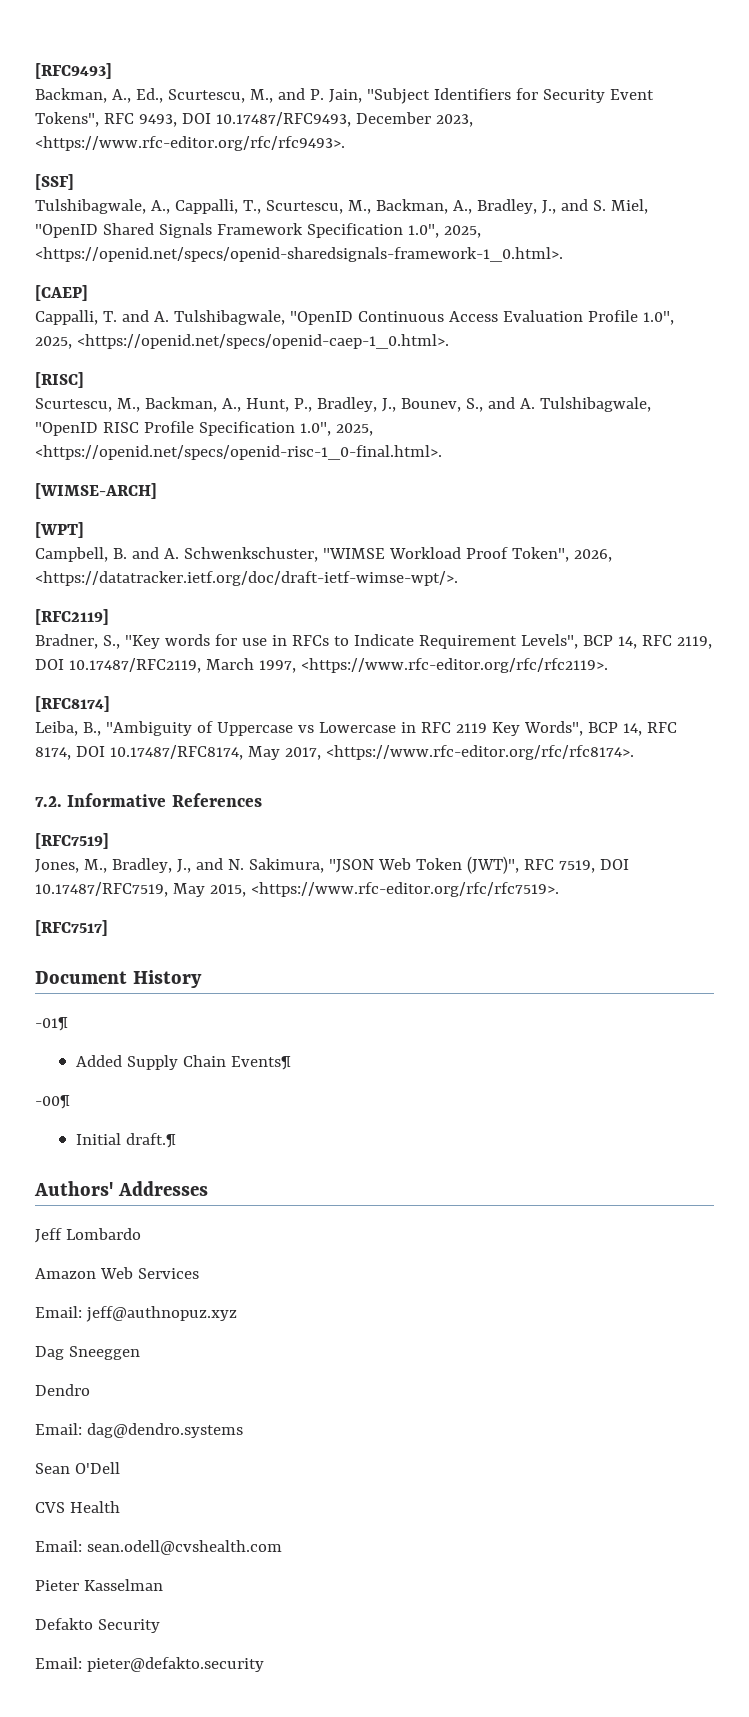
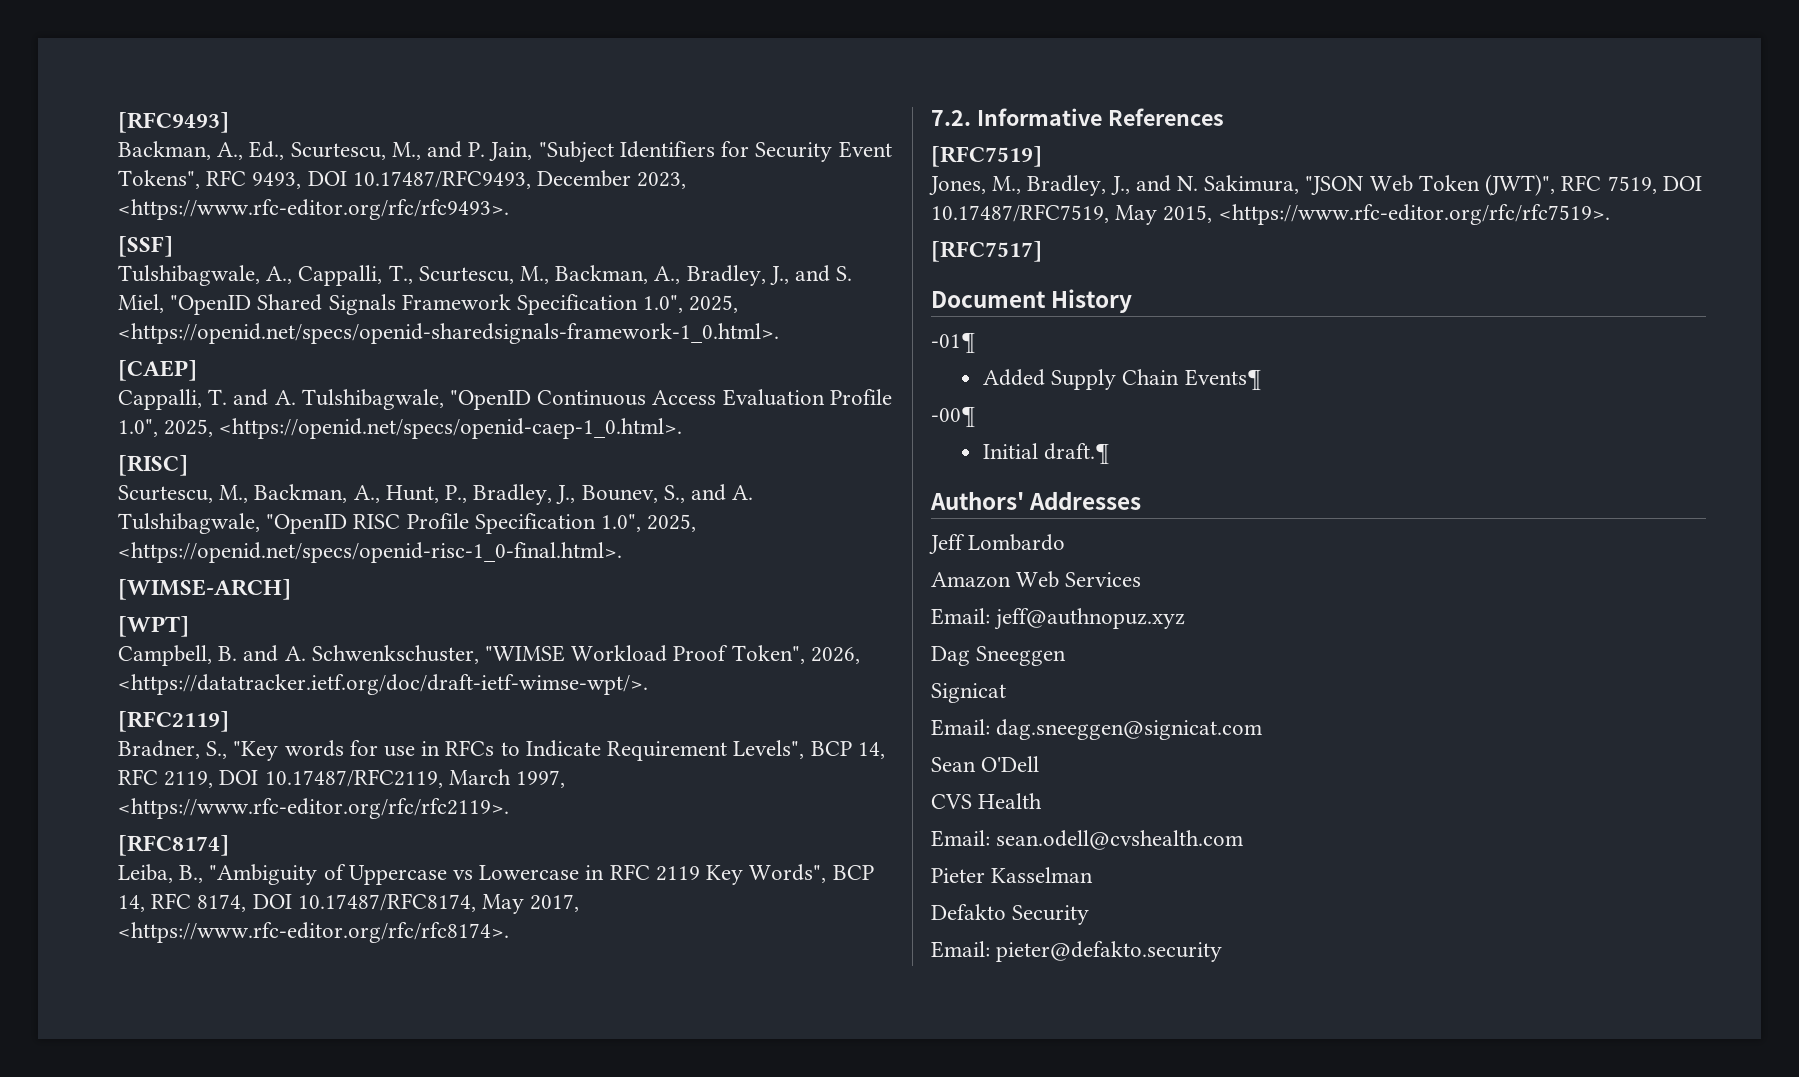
[35,1384,90,1396] [35,1423,243,1438] Dendro // Email: dag@dendro.systems -> [931,683,1006,703] [931,719,1263,740] Signicat // Email: dag.sneeggen@signicat.com

